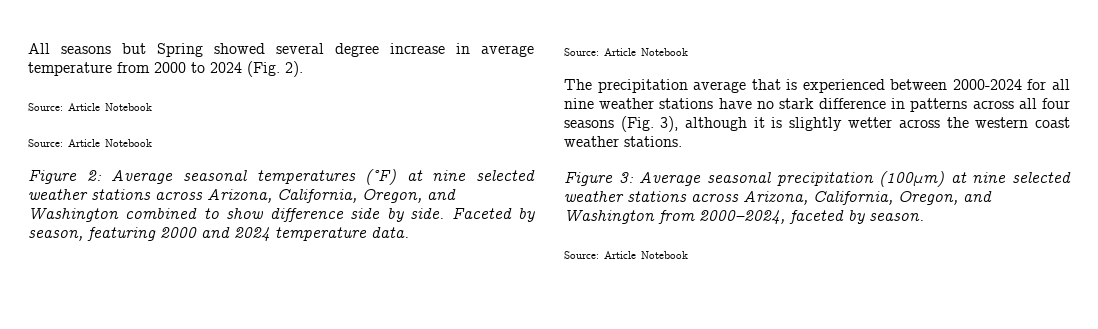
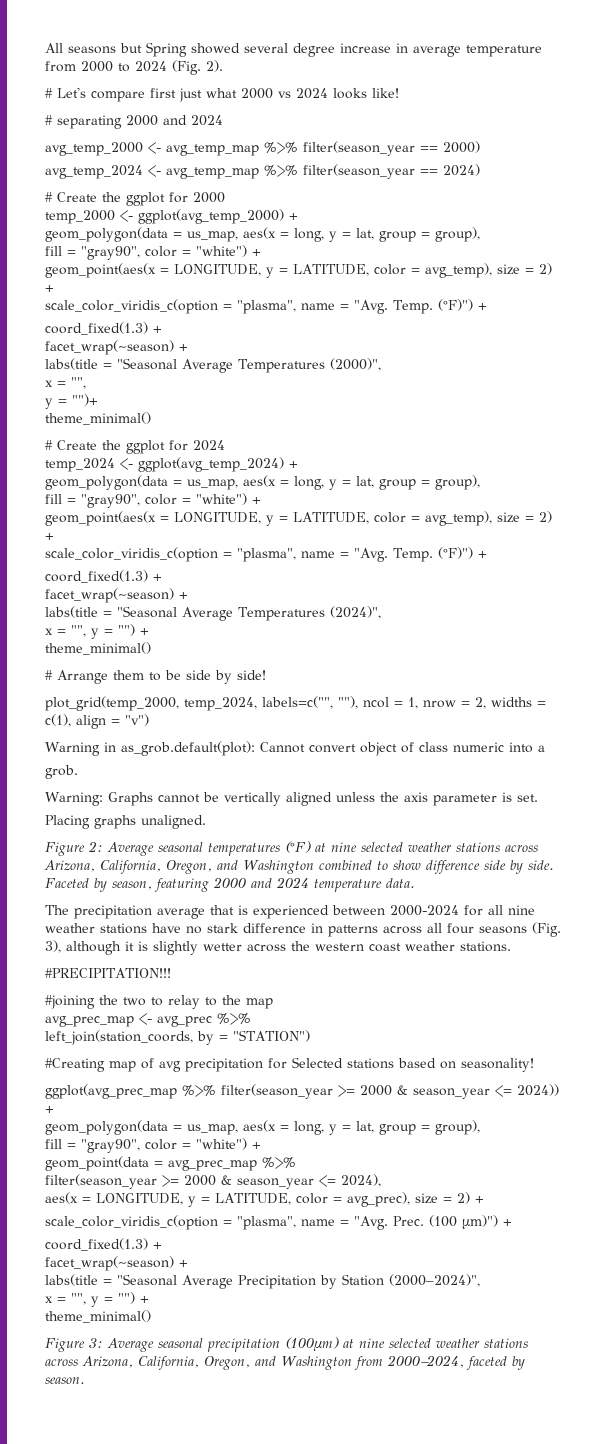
[28,103,152,111] [28,139,152,147] Source: Article Notebook // Source: Article Notebook -> [45,87,399,102] [45,115,223,129] [45,141,480,156] [45,164,480,179] [45,192,225,206] [45,209,298,224] [45,227,480,242] [45,245,261,260] [45,263,552,278] [45,285,54,292] [45,299,487,314] [45,322,162,335] [45,340,188,355] [45,358,381,373] [45,377,86,389] [45,394,98,409] [45,412,151,425] [45,440,225,454] [45,457,298,472] [45,475,480,490] [45,493,261,508] [45,511,552,526] [45,533,54,540] [45,547,487,562] [45,570,162,583] [45,588,188,603] [45,606,381,621] [45,624,149,639] [45,642,151,655] [45,670,266,684] [45,696,546,711] [45,714,149,729] [45,741,545,756] [45,765,78,779] [45,792,538,806] [45,815,206,829] # Let's compare first just what 2000 vs 2024 looks like! // # separating 2000 and 2024 // avg_temp_2000 <- avg_temp_map %>% filter(season_year == 2000) // avg_temp_2024 <- avg_temp_map %>% filter(season_year == 2024) // # Create the ggplot for 2000 // temp_2000 <- ggplot(avg_temp_2000) + // geom_polygon(data = us_map, aes(x = long, y = lat, group = group), // fill = "gray90", color = "white") + // geom_point(aes(x = LONGITUDE, y = LATITUDE, color = avg_temp), size = 2) + // scale_color_viridis_c(option = "plasma", name = "Avg. Temp. (°F)") + // coord_fixed(1.3) + // facet_wrap(~season) + // labs(title = "Seasonal Average Temperatures (2000)", // x = "", // y = "")+ // theme_minimal() // # Create the ggplot for 2024 // temp_2024 <- ggplot(avg_temp_2024) + // geom_polygon(data = us_map, aes(x = long, y = lat, group = group), // fill = "gray90", color = "white") + // geom_point(aes(x = LONGITUDE, y = LATITUDE, color = avg_temp), size = 2) + // scale_color_viridis_c(option = "plasma", name = "Avg. Temp. (°F)") + // coord_fixed(1.3) + // facet_wrap(~season) + // labs(title = "Seasonal Average Temperatures (2024)", // x = "", y = "") + // theme_minimal() // # Arrange them to be side by side! // plot_grid(temp_2000, temp_2024, labels=c("", ""), ncol = 1, nrow = 2, widths = c(1), align = "v") // Warning in as_grob.default(plot): Cannot convert object of class numeric into a // grob. // Warning: Graphs cannot be vertically aligned unless the axis parameter is set. // Placing graphs unaligned.
[564,48,688,56] // Source: Article Notebook -> (415, 883) none
(682, 141) none -> [45,968,171,978] [45,995,273,1009] [45,1013,251,1027] [45,1030,310,1045] [45,1057,534,1072] [45,1084,559,1099] [45,1106,54,1113] [45,1120,480,1135] [45,1138,261,1153] [45,1156,296,1171] [45,1174,381,1189] [45,1192,484,1207] [45,1215,512,1230] [45,1238,162,1251] [45,1256,188,1271] [45,1274,480,1289] [45,1292,149,1307] [45,1310,151,1323] // #PRECIPITATION!!! // #joining the two to relay to the map // avg_prec_map <- avg_prec %>% // left_join(station_coords, by = "STATION") // #Creating map of avg precipitation for Selected stations based on seasonality! // ggplot(avg_prec_map %>% filter(season_year >= 2000 & season_year <= 2024)) + // geom_polygon(data = us_map, aes(x = long, y = lat, group = group), // fill = "gray90", color = "white") + // geom_point(data = avg_prec_map %>% // filter(season_year >= 2000 & season_year <= 2024), // aes(x = LONGITUDE, y = LATITUDE, color = avg_prec), size = 2) + // scale_color_viridis_c(option = "plasma", name = "Avg. Prec. (100 μm)") + // coord_fixed(1.3) + // facet_wrap(~season) + // labs(title = "Seasonal Average Precipitation by Station (2000–2024)", // x = "", y = "") + // theme_minimal()
[564,251,688,259] // Source: Article Notebook -> (85, 1380) none

